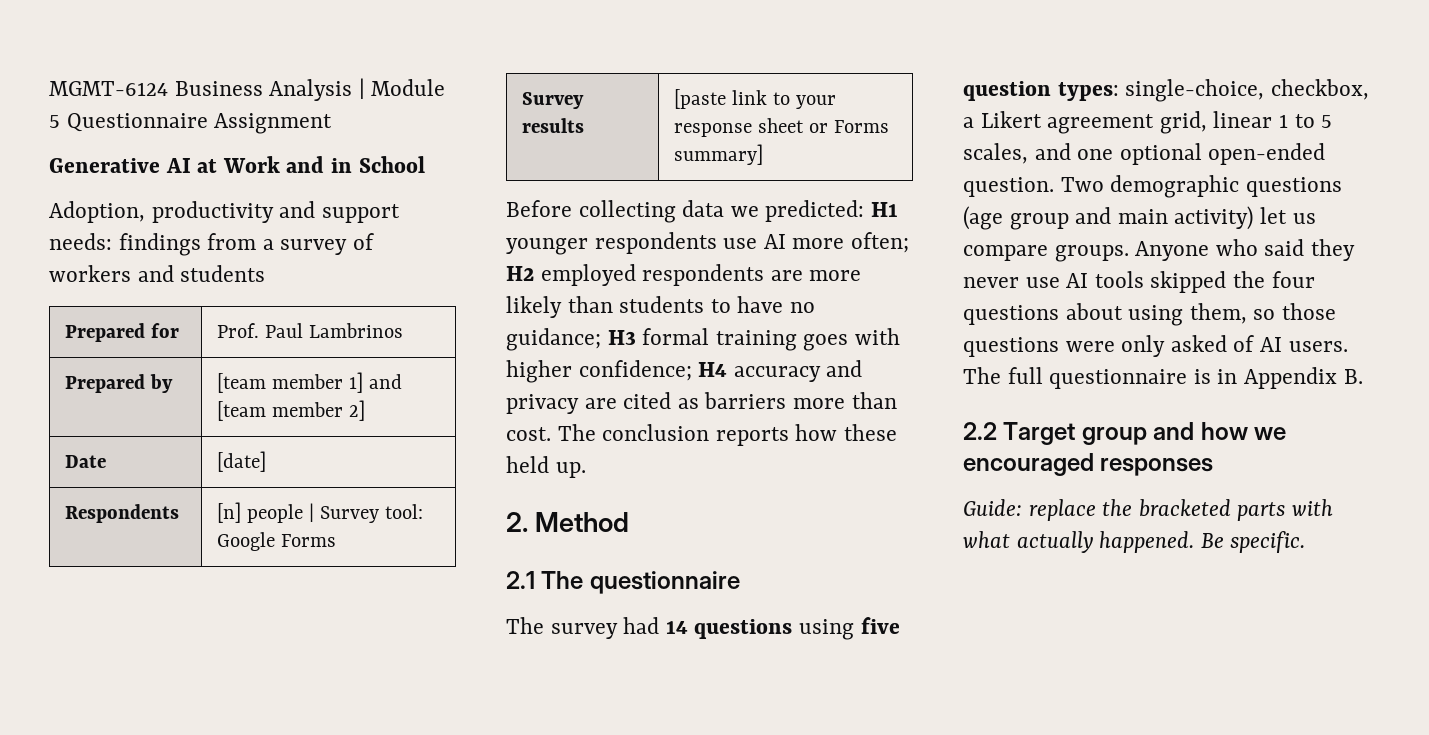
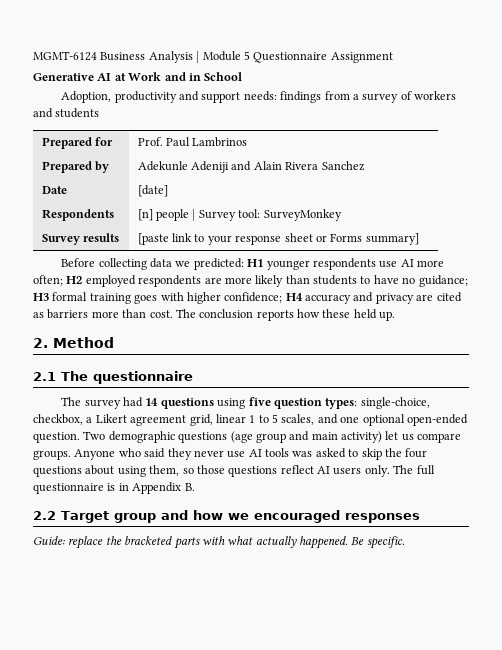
[217,372,403,393] [217,400,366,421] [team member 1] and [team member 2] -> [137,161,365,173] Adekunle Adeniji and Alain Rivera Sanchez
[217,532,337,551] Google Forms -> [263,209,342,221] SurveyMonkey
[1150,271,1227,293] skipped -> [292,448,382,460] was asked to skip
[1065,335,1348,357] were only asked of AI users. -> [280,465,390,477] reflect AI users only.

